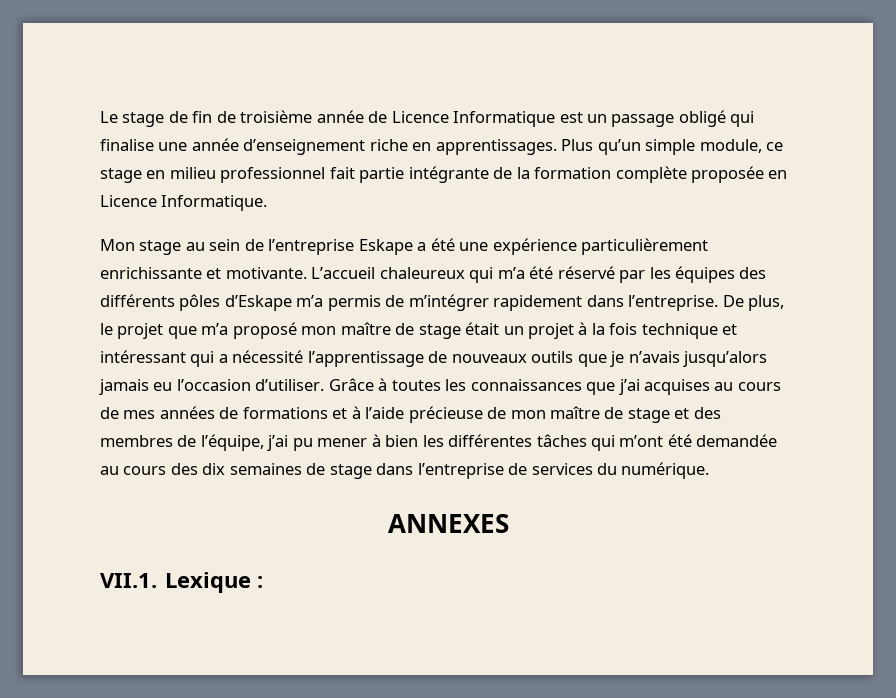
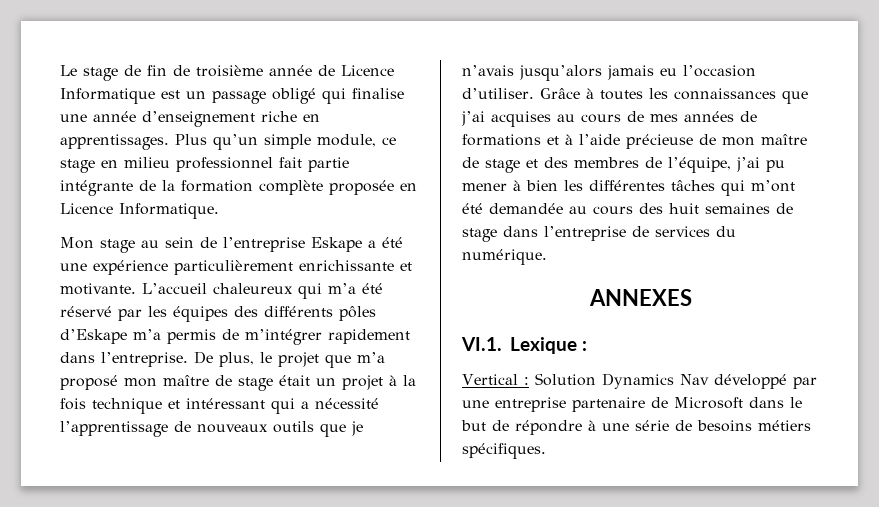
[202,463,226,475] dix -> [669,203,699,214] huit
[100,573,157,588] VII.1. -> [461,337,502,351] VI.1.
(264, 582) none -> [462,373,817,389] [462,397,802,412] [461,420,811,435] [462,443,546,459] // Vertical : Solution Dynamics Nav développé par une entreprise partenaire de Microsoft dans le but de répondre à une série de besoins métiers spécifiques.

